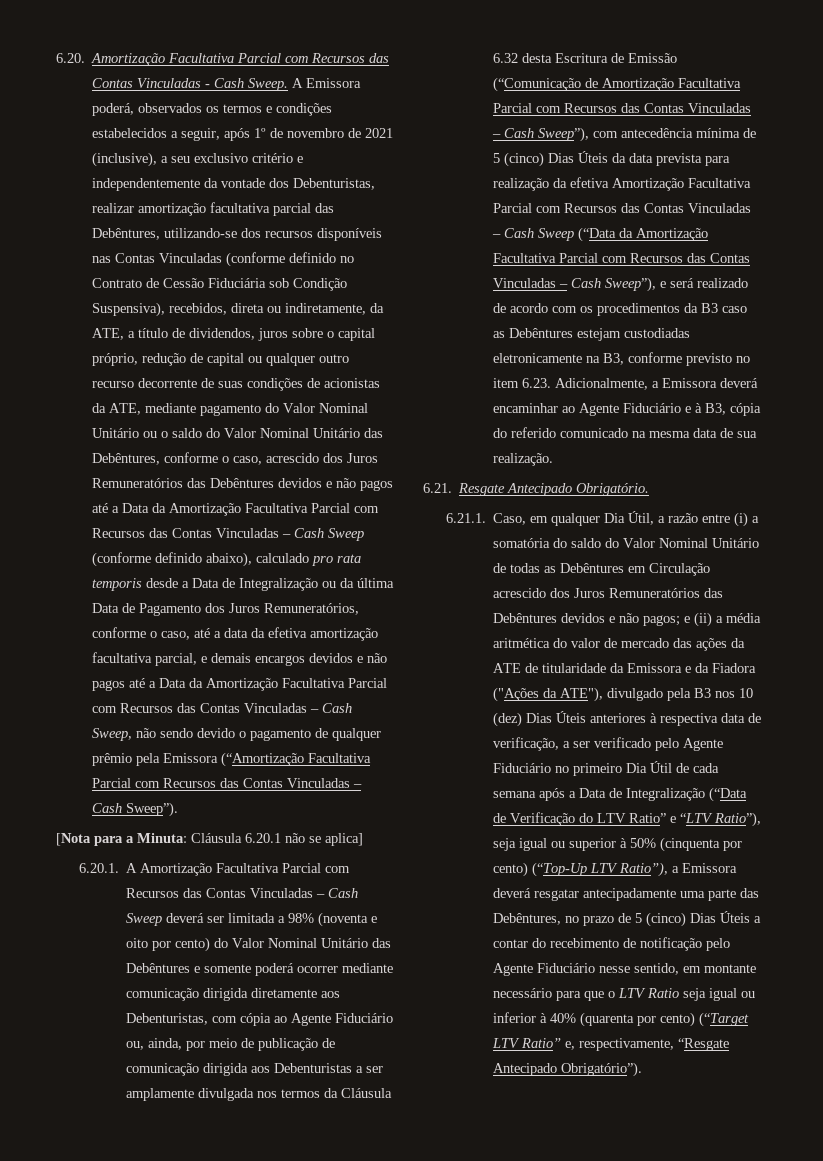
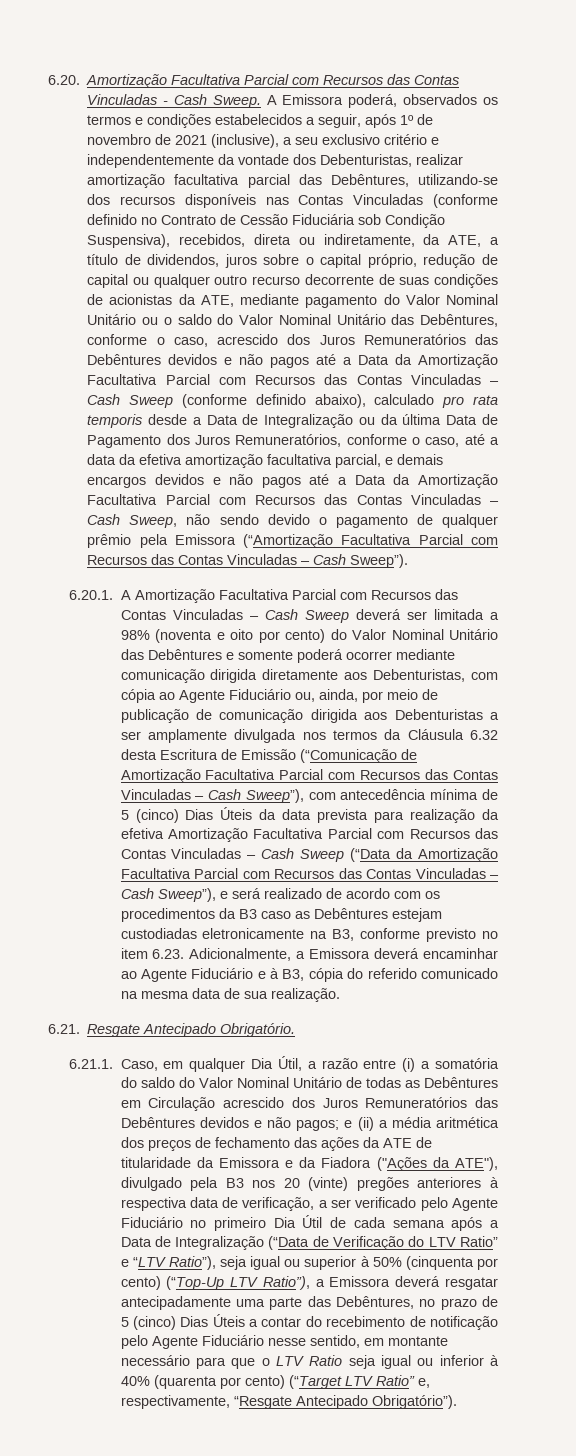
[56,833,363,846] // [Nota para a Minuta: Cláusula 6.20.1 não se aplica] -> (409, 561) none
[553,638,670,648] do valor de mercado -> [120,1137,290,1151] dos preços de fechamento
[739,688,754,698] [493,711,587,727] 10 (dez) Dias Úteis -> [283,1177,409,1191] 20 (vinte) pregões

